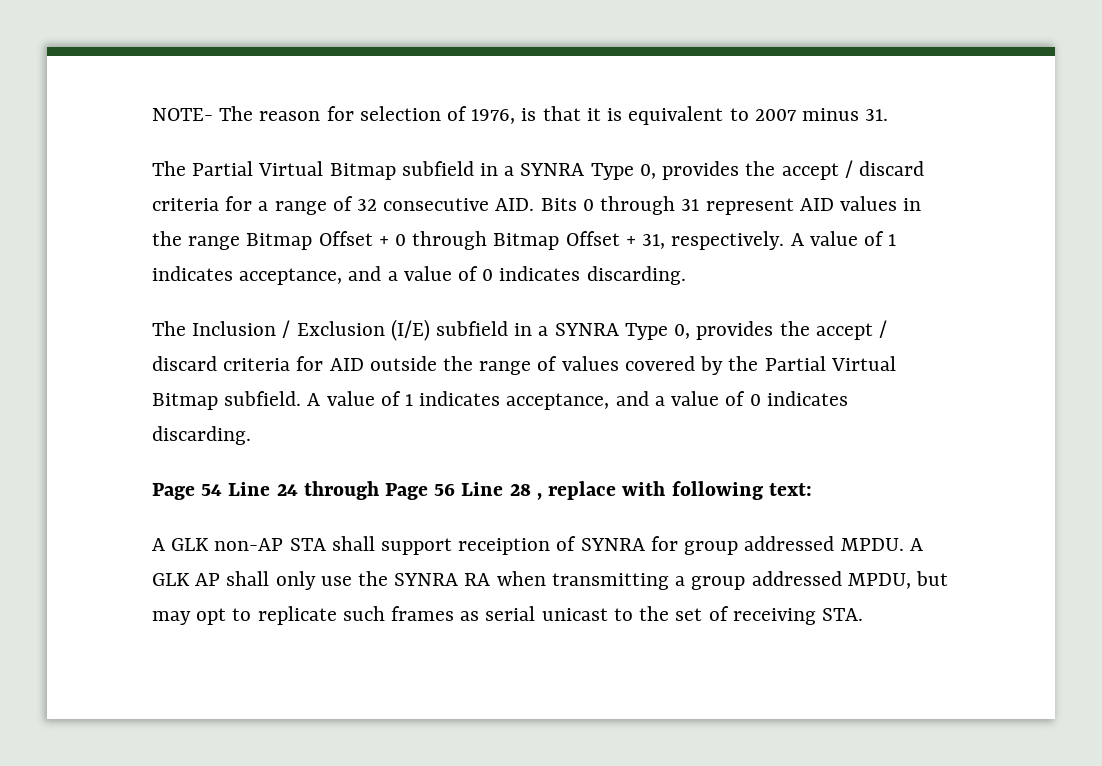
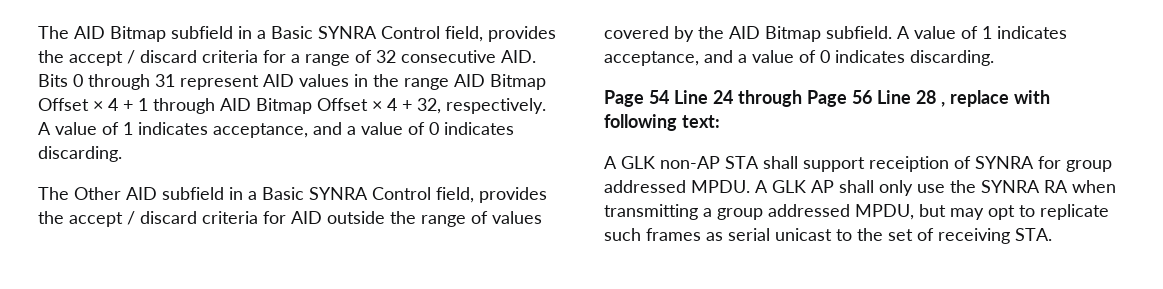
[152,106,889,125] [152,161,656,180] NOTE- The reason for selection of 1976, is that it is equivalent to 2007 minus 31. // The Partial Virtual Bitmap subfield in a SYNRA Type 0, -> [38,26,483,42] The AID Bitmap subfield in a Basic SYNRA Control field,
[246,231,666,250] Bitmap Offset + 0 through Bitmap Offset + 31, -> [454,74,546,90] [38,98,441,114] AID Bitmap Offset × 4 + 1 through AID Bitmap Offset × 4 + 32,
[192,319,691,341] Inclusion / Exclusion (I/E) subfield in a SYNRA Type 0, -> [74,187,474,203] Other AID subfield in a Basic SYNRA Control field,
[764,356,896,371] Partial Virtual -> [729,26,760,39] AID

